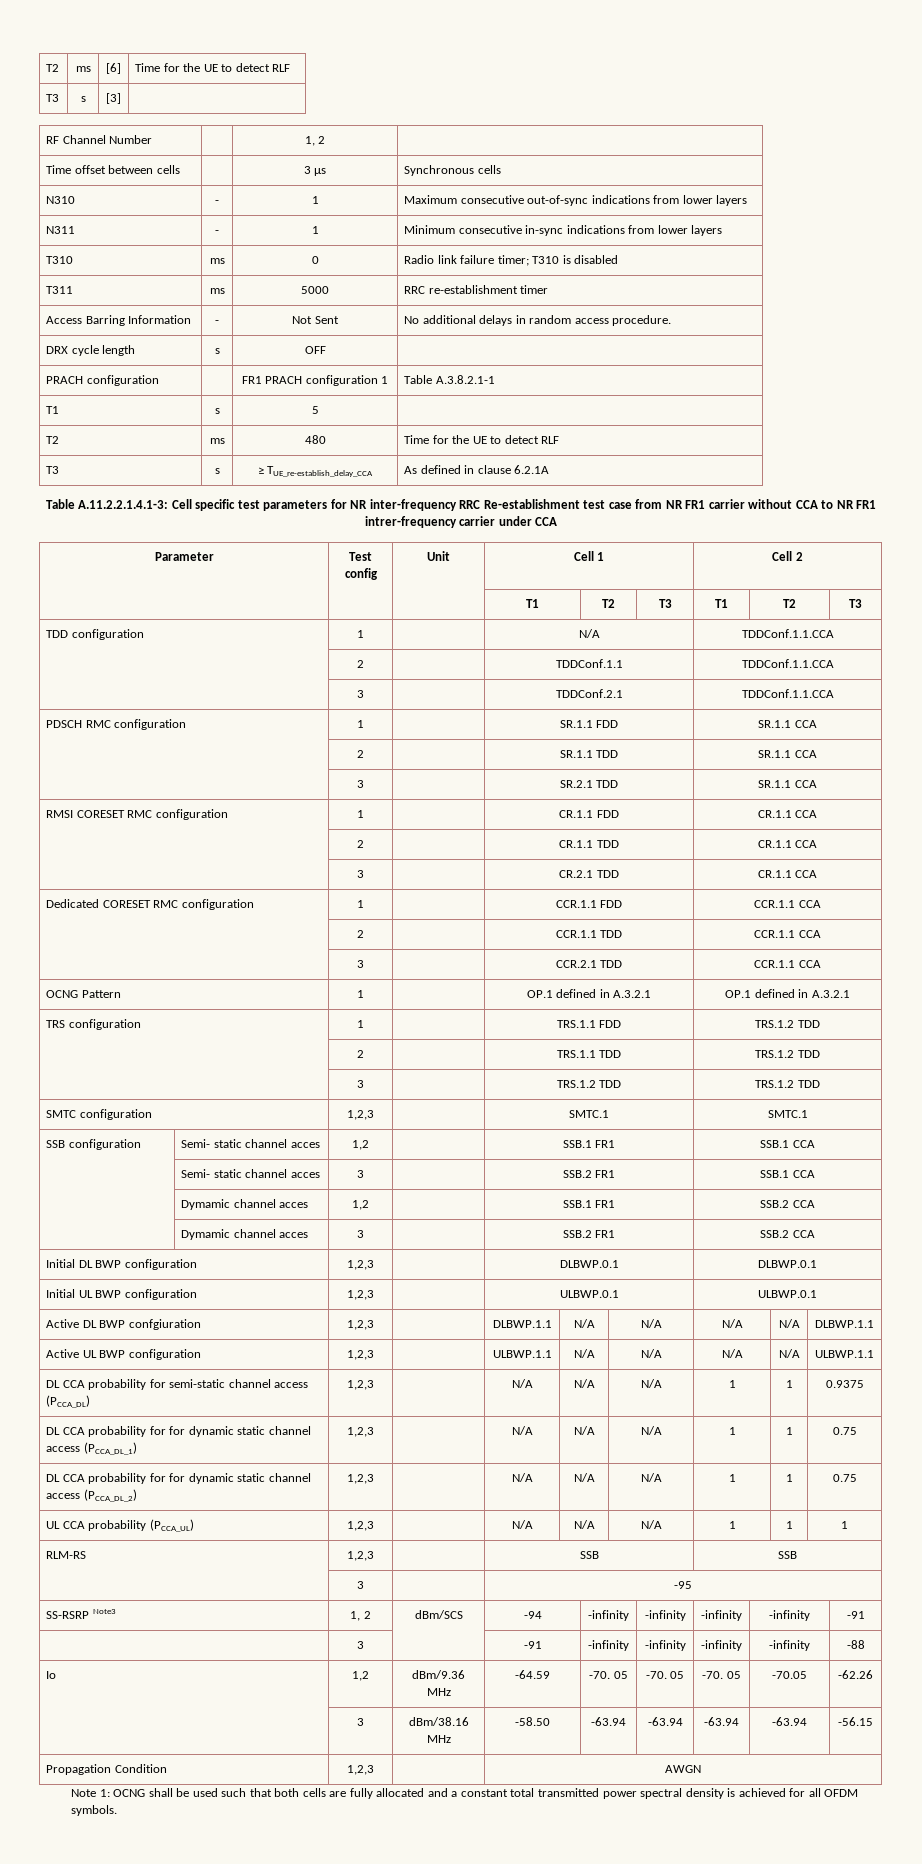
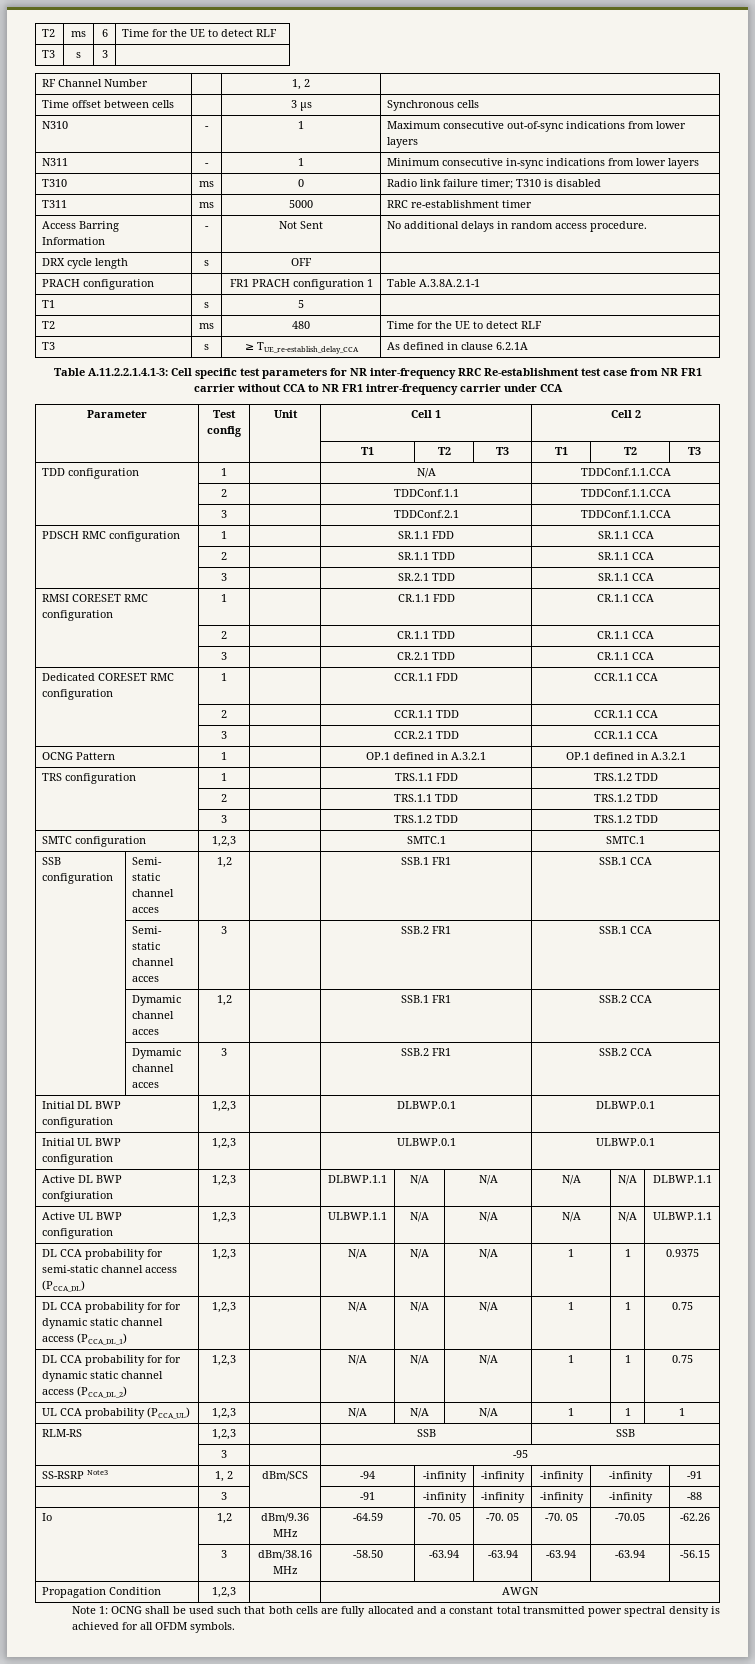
[46,64,60,72] [75,66,91,72] [106,63,121,74] [135,63,291,72] [46,94,60,102] [80,96,86,102] [106,93,121,104] T2 | ms | [6] | Time for the UE to detect RLF // T3 | s | [3] -> [42,29,56,37] [71,31,86,37] [101,29,108,37] [122,29,278,37] [42,50,56,58] [76,52,81,58] [101,50,108,58] T2 | ms | 6 | Time for the UE to detect RLF // T3 | s | 3
[435,375,495,384] A.3.8.2.1-1 -> [419,279,481,287] A.3.8A.2.1-1

